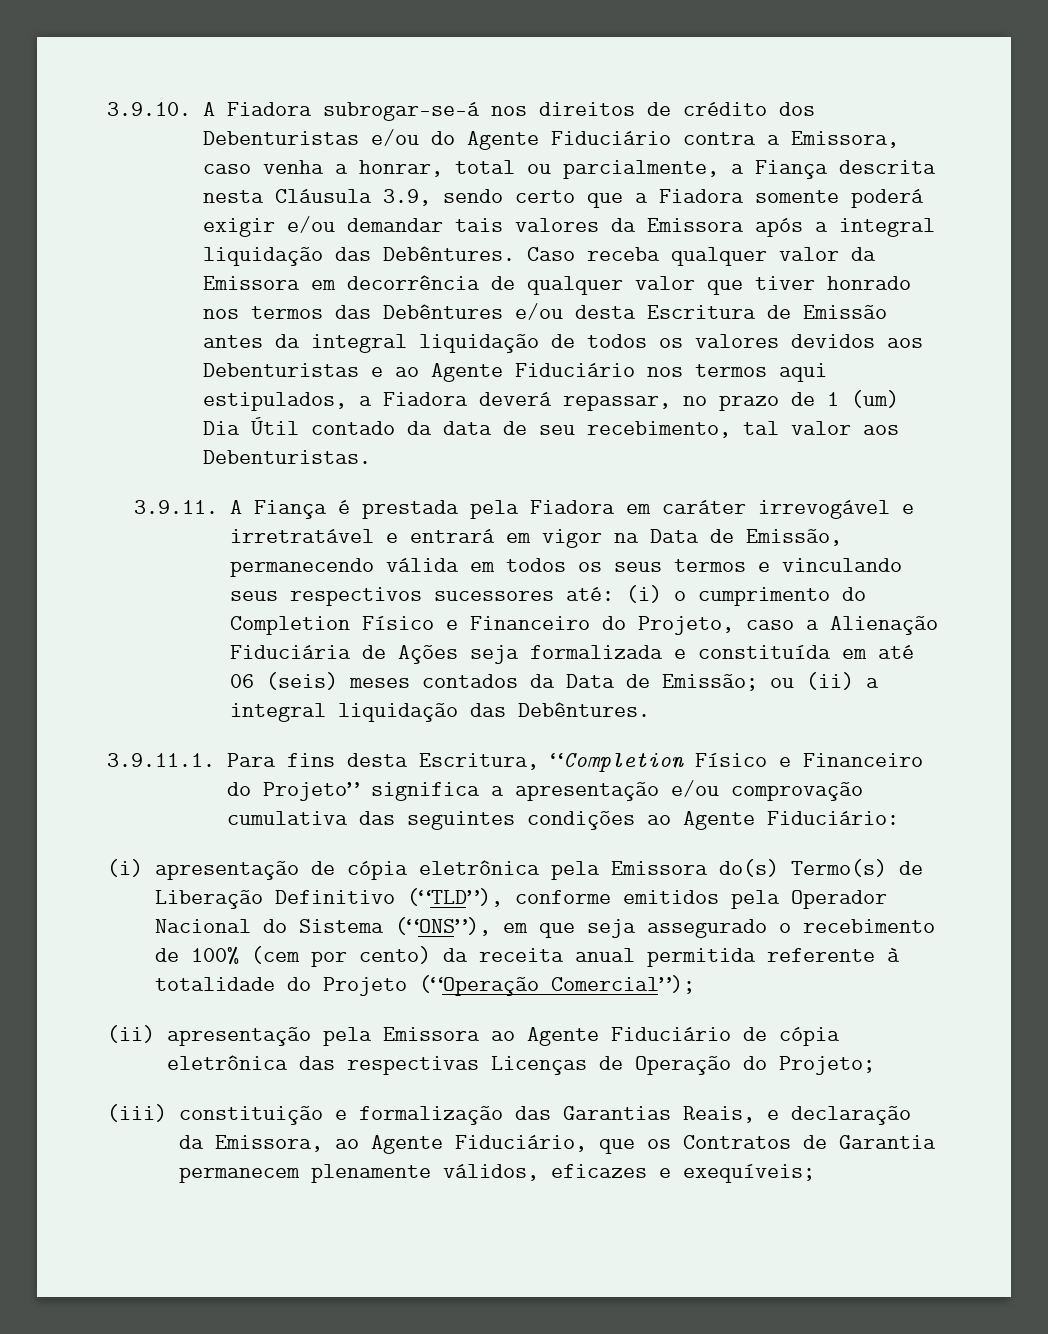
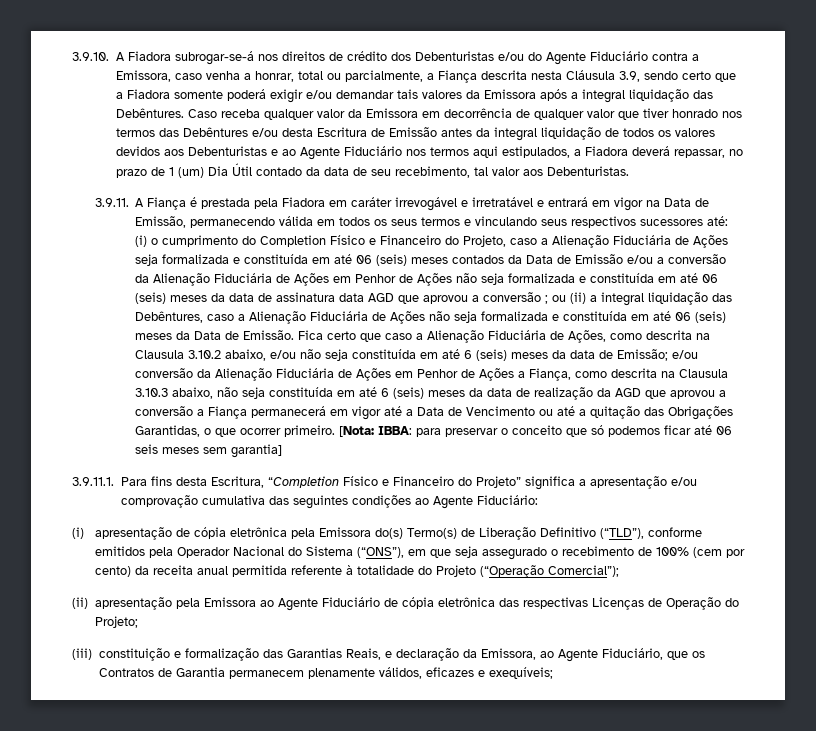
[661,674,758,691] Emissão; -> [575,254,727,264] [135,273,719,286] [135,292,549,304] Emissão e/ou a conversão da Alienação Fiduciária de Ações em Penhor de Ações não seja formalizada e constituída em até 06 (seis) meses da data de assinatura data AGD que aprovou a conversão ;
[517,702,650,717] Debêntures. -> [135,311,727,324] [135,330,711,343] [135,349,699,361] [135,368,729,381] [135,387,727,400] [135,406,734,420] [135,425,733,437] [135,444,283,458] Debêntures, caso a Alienação Fiduciária de Ações não seja formalizada e constituída em até 06 (seis) meses da Data de Emissão. Fica certo que caso a Alienação Fiduciária de Ações, como descrita na Clausula 3.10.2 abaixo, e/ou não seja constituída em até 6 (seis) meses da data de Emissão; e/ou conversão da Alienação Fiduciária de Ações em Penhor de Ações a Fiança, como descrita na Clausula 3.10.3 abaixo, não seja constituída em até 6 (seis) meses da data de realização da AGD que aprovou a conversão a Fiança permanecerá em vigor até a Data de Vencimento ou até a quitação das Obrigações Garantidas, o que ocorrer primeiro. [Nota: IBBA: para preservar o conceito que só podemos ficar até 06 seis meses sem garantia]

